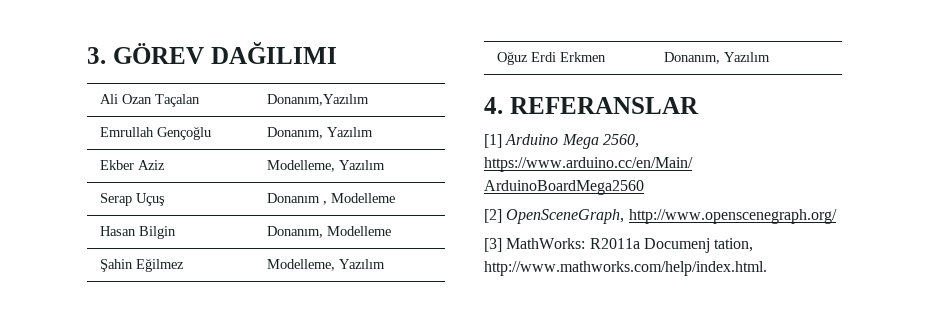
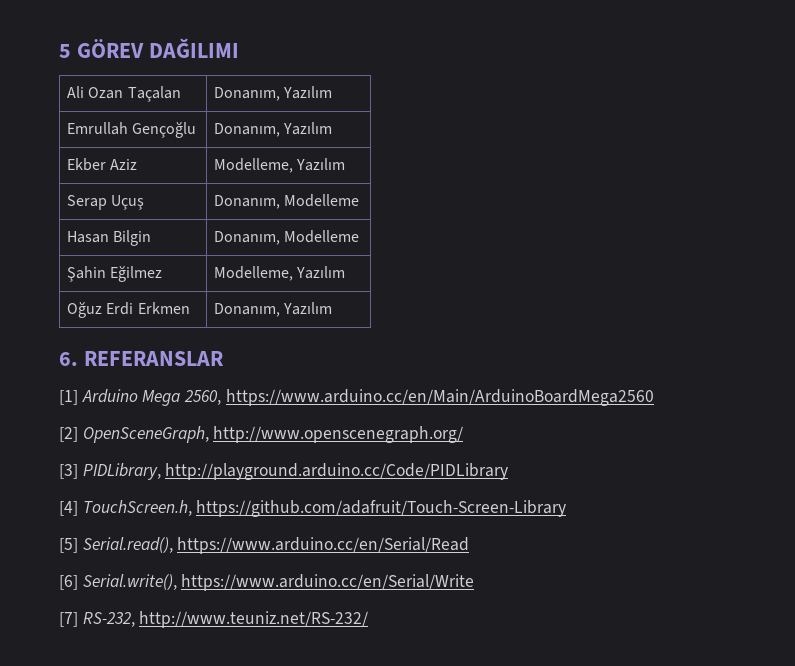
[87,47,106,64] 3. -> [59,44,71,58] 5
[266,94,369,106] Donanım,Yazılım -> [214,86,333,101] Donanım, Yazılım
[266,193,327,205] Donanım , -> [214,195,281,209] Donanım,
[484,97,503,114] 4. -> [59,352,78,366] 6.
[506,238,754,253] [484,261,767,276] MathWorks: R2011a Documenj tation, http://www.mathworks.com/help/index.html. -> [82,463,509,480] [59,500,567,517] [59,537,470,554] [59,574,475,591] [59,611,369,628] PIDLibrary, http://playground.arduino.cc/Code/PIDLibrary // [4] TouchScreen.h, https://github.com/adafruit/Touch-Screen-Library // [5] Serial.read(), https://www.arduino.cc/en/Serial/Read // [6] Serial.write(), https://www.arduino.cc/en/Serial/Write // [7] RS-232, http://www.teuniz.net/RS-232/

